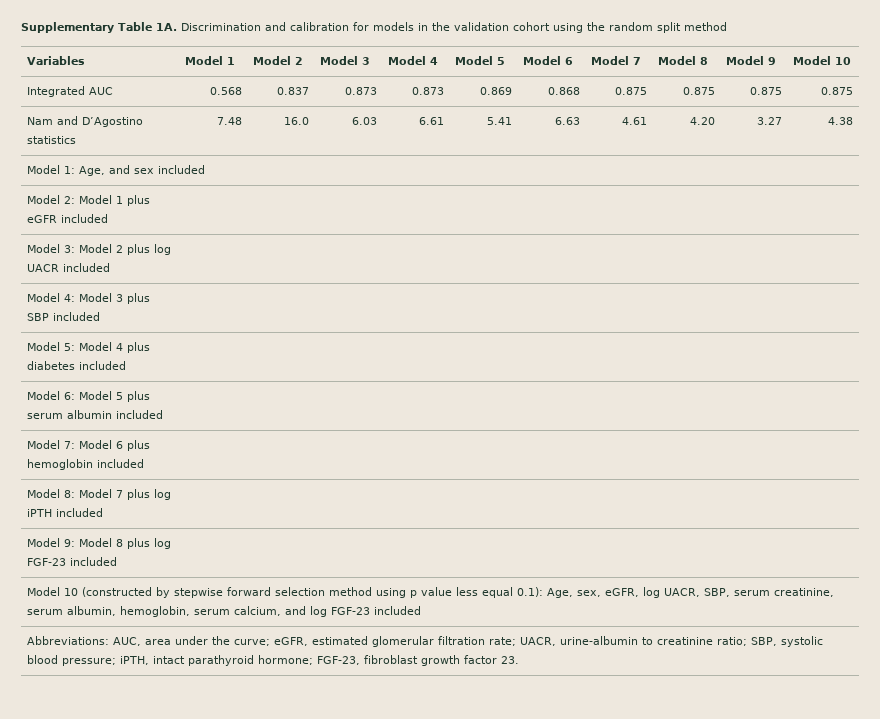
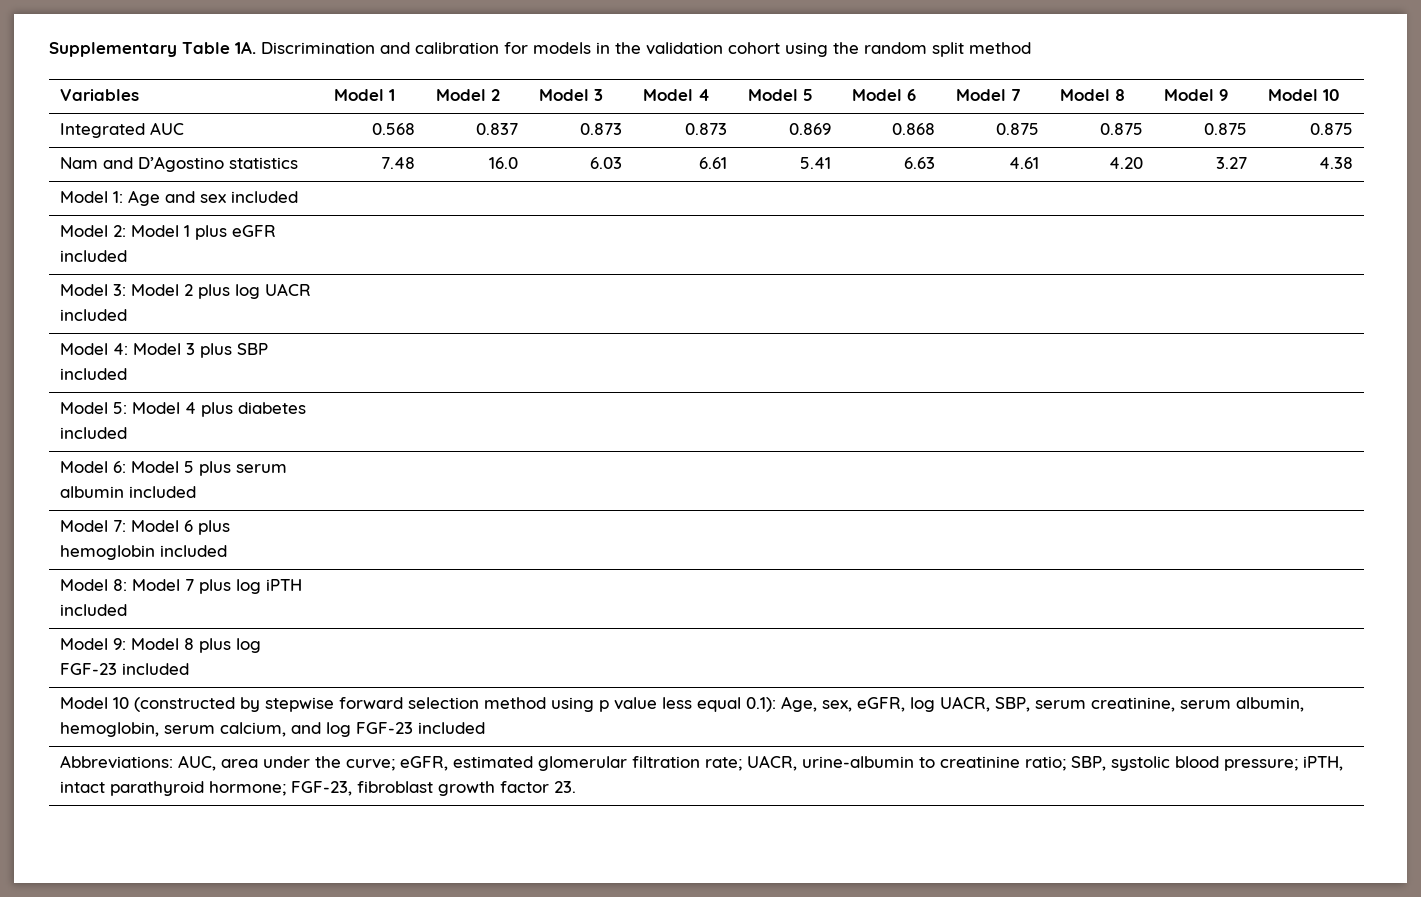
[79,166,106,176] Age, -> [127,190,160,206] Age

